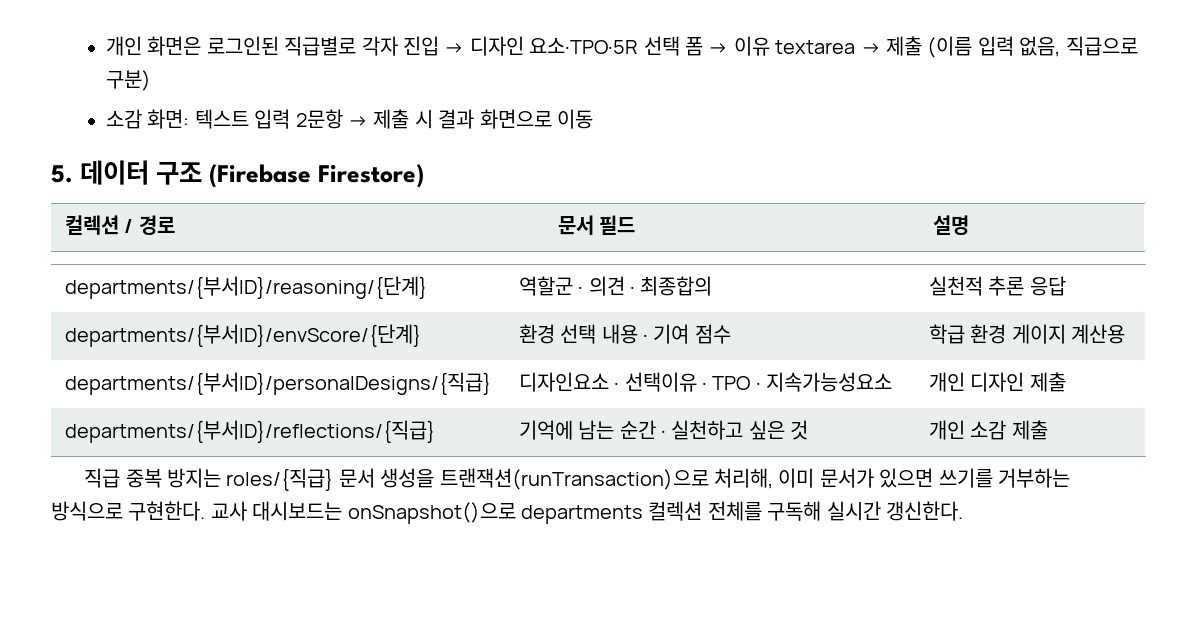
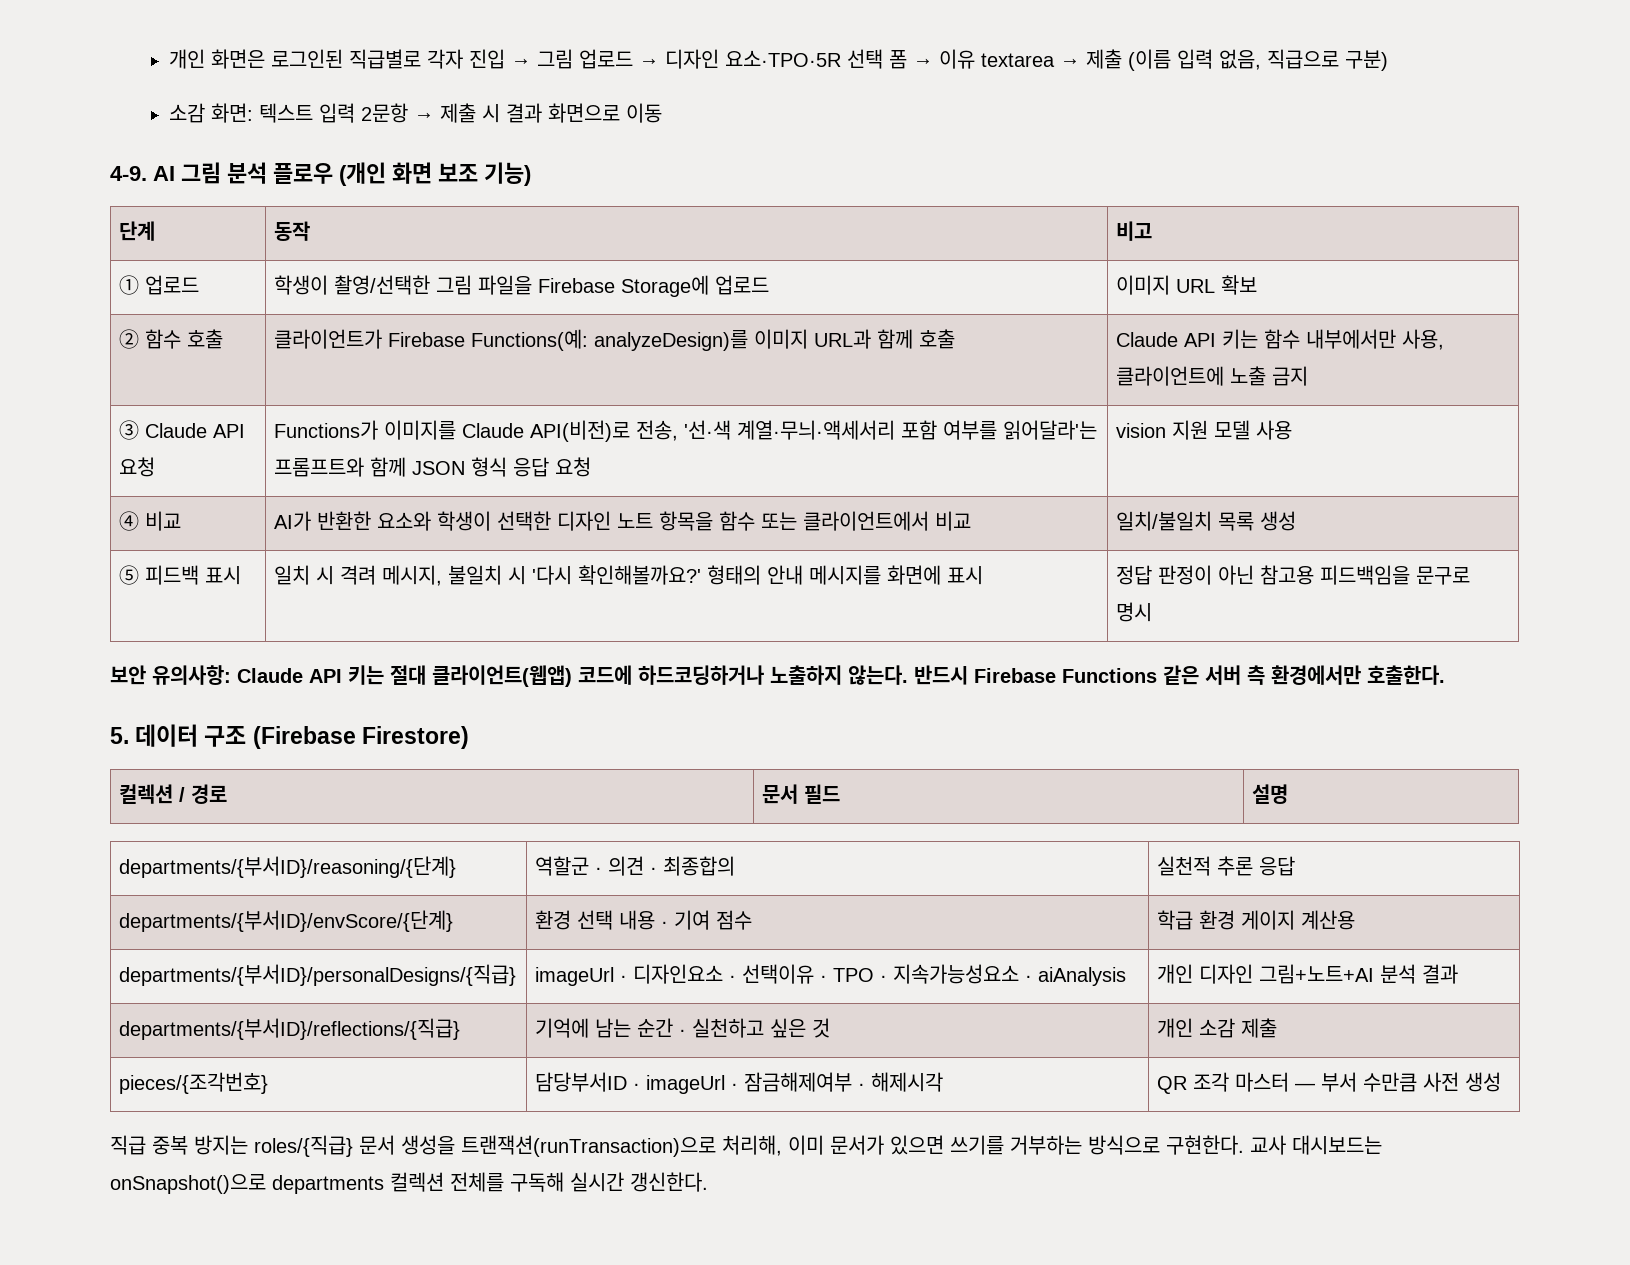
(465, 48) none -> [536,49,659,69] 그림 업로드 →
(593, 119) none -> [110,162,531,186] [119,221,156,241] [274,221,311,241] [1116,221,1153,241] [119,275,200,295] [274,275,770,297] [1116,275,1258,295] [119,329,224,349] [274,329,956,351] [1116,329,1445,350] [1116,366,1309,386] [119,420,246,440] [119,457,156,477] [274,420,1098,442] [274,457,592,477] [1116,420,1293,440] [119,511,182,531] [274,511,972,531] [1116,511,1297,531] [119,565,242,585] [274,565,984,586] [1116,565,1471,585] [1116,602,1153,622] [110,665,1445,687] // 4-9. AI 그림 분석 플로우 (개인 화면 보조 기능) // 단계 | 동작 | 비고 // ① 업로드 | 학생이 촬영/선택한 그림 파일을 Firebase Storage에 업로드 | 이미지 URL 확보 // ② 함수 호출 | 클라이언트가 Firebase Functions(예: analyzeDesign)를 이미지 URL과 함께 호출 | Claude API 키는 함수 내부에서만 사용, 클라이언트에 노출 금지 // ③ Claude API 요청 | Functions가 이미지를 Claude API(비전)로 전송, '선·색 계열·무늬·액세서리 포함 여부를 읽어달라'는 프롬프트와 함께 JSON 형식 응답 요청 | vision 지원 모델 사용 // ④ 비교 | AI가 반환한 요소와 학생이 선택한 디자인 노트 항목을 함수 또는 클라이언트에서 비교 | 일치/불일치 목록 생성 // ⑤ 피드백 표시 | 일치 시 격려 메시지, 불일치 시 '다시 확인해볼까요?' 형태의 안내 메시지를 화면에 표시 | 정답 판정이 아닌 참고용 피드백임을 문구로 명시 // 보안 유의사항: Claude API 키는 절대 클라이언트(웹앱) 코드에 하드코딩하거나 노출하지 않는다. 반드시 Firebase Functions 같은 서버 측 환경에서만 호출한다.
(491, 383) none -> [535,967,628,986] imageUrl ·
(893, 382) none -> [1025,967,1127,986] · aiAnalysis
[1029,372,1066,392] 제출 -> [1259,964,1459,984] 그림+노트+AI 분석 결과
(1048, 430) none -> [119,1072,269,1094] [535,1072,944,1094] [1157,1072,1502,1094] // pieces/{조각번호} | 담당부서ID · imageUrl · 잠금해제여부 · 해제시각 | QR 조각 마스터 — 부서 수만큼 사전 생성

